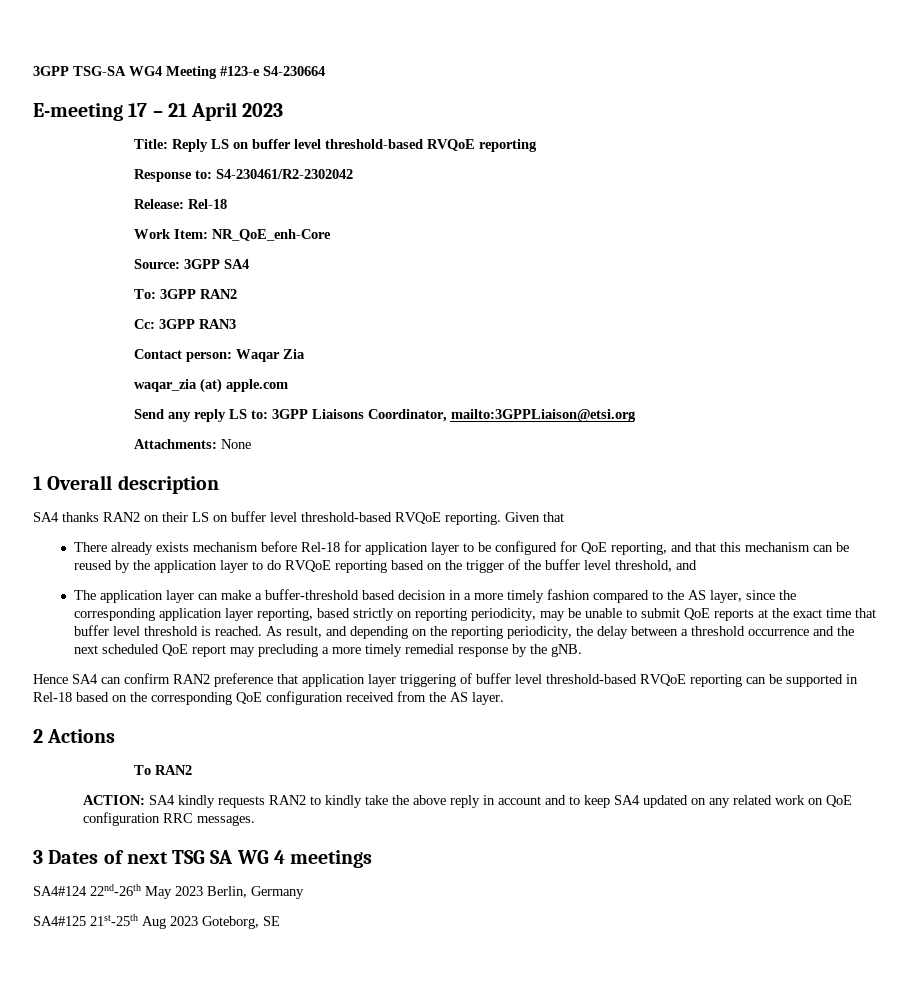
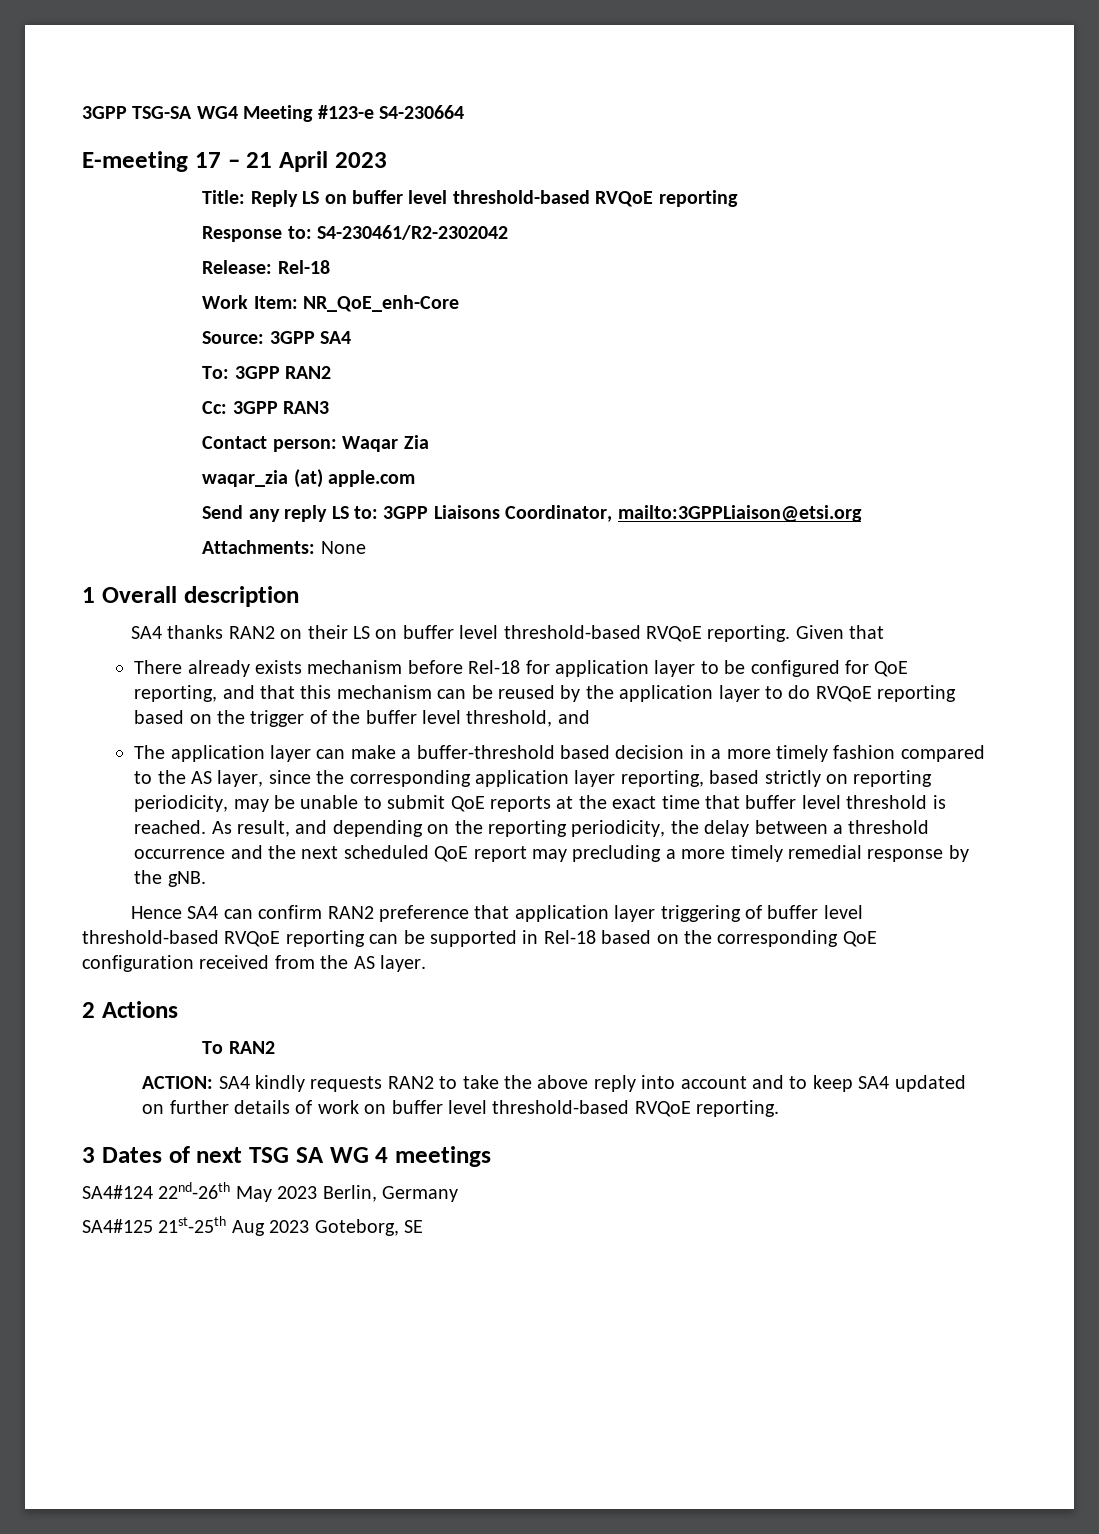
[325,795,363,808] kindly -> (458, 1082) none
[483,795,496,805] in -> [641,1075,676,1089] into
[709,795,853,808] [83,812,256,826] any related work on QoE configuration RRC messages. -> [169,1100,780,1117] further details of work on buffer level threshold-based RVQoE reporting.

